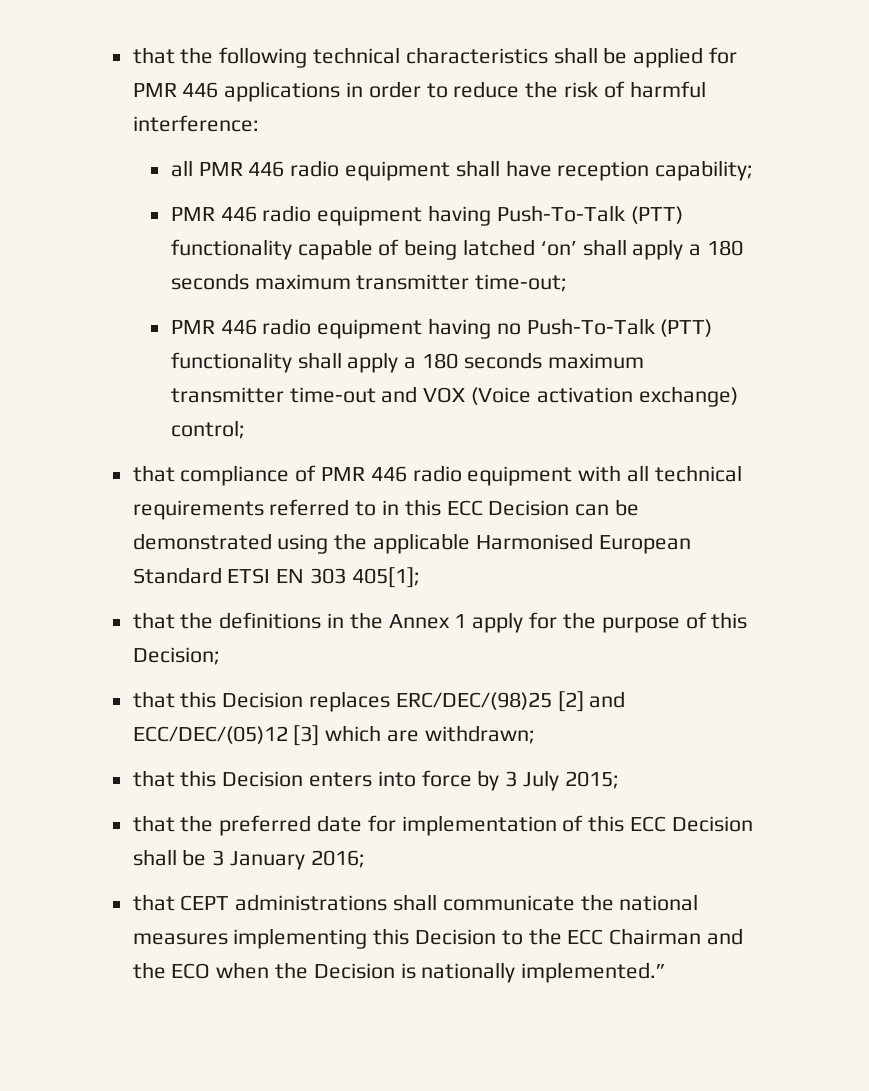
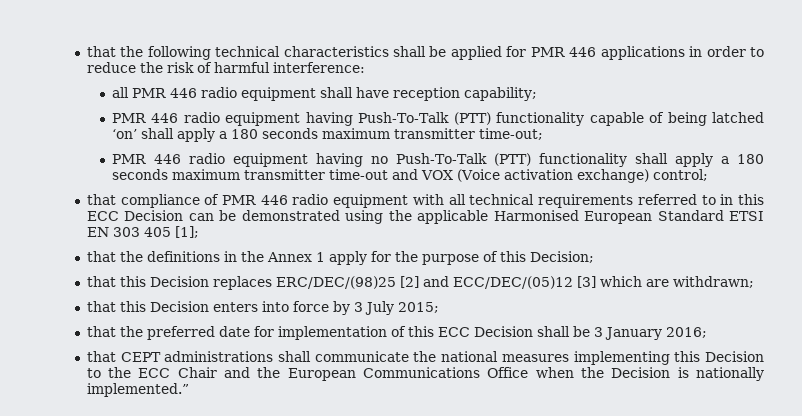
[351,567,420,588] 405[1]; -> [143,226,199,238] 405 [1];
[609,928,702,945] Chairman -> [177,367,217,378] Chair
[171,963,211,979] ECO -> [287,367,529,381] European Communications Office

